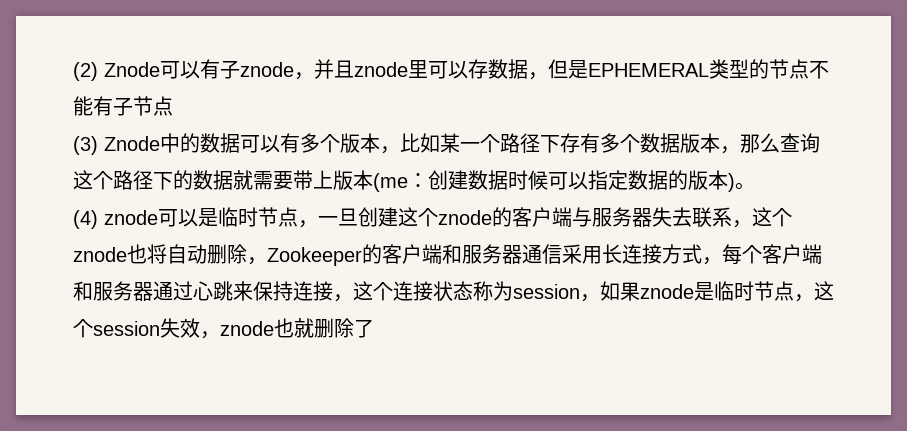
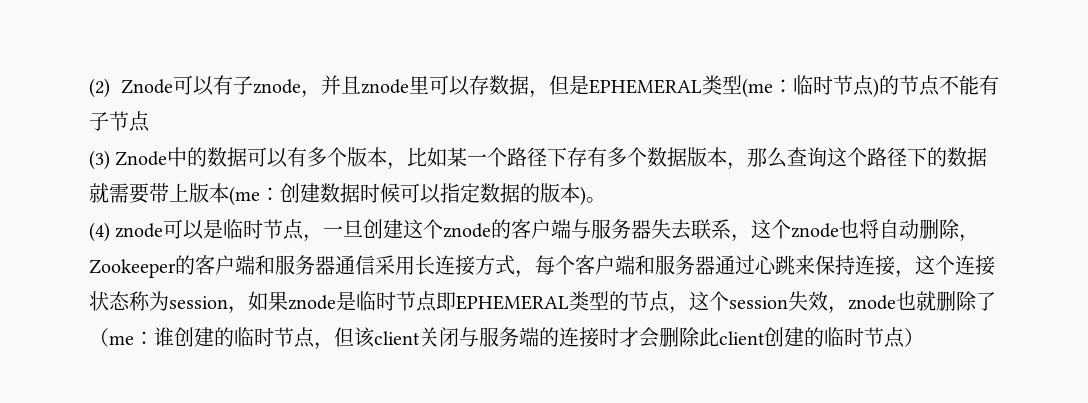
(749, 68) none -> [742,75,879,98] (me：临时节点)
(794, 291) none -> [436,291,670,312] 即EPHEMERAL类型的节点
(374, 328) none -> [89,327,924,350] （me：谁创建的临时节点，但该client关闭与服务端的连接时才会删除此client创建的临时节点）

